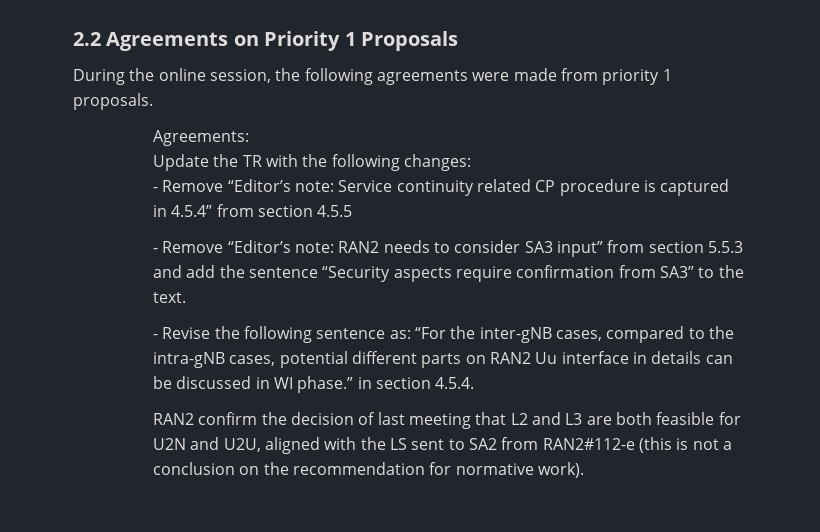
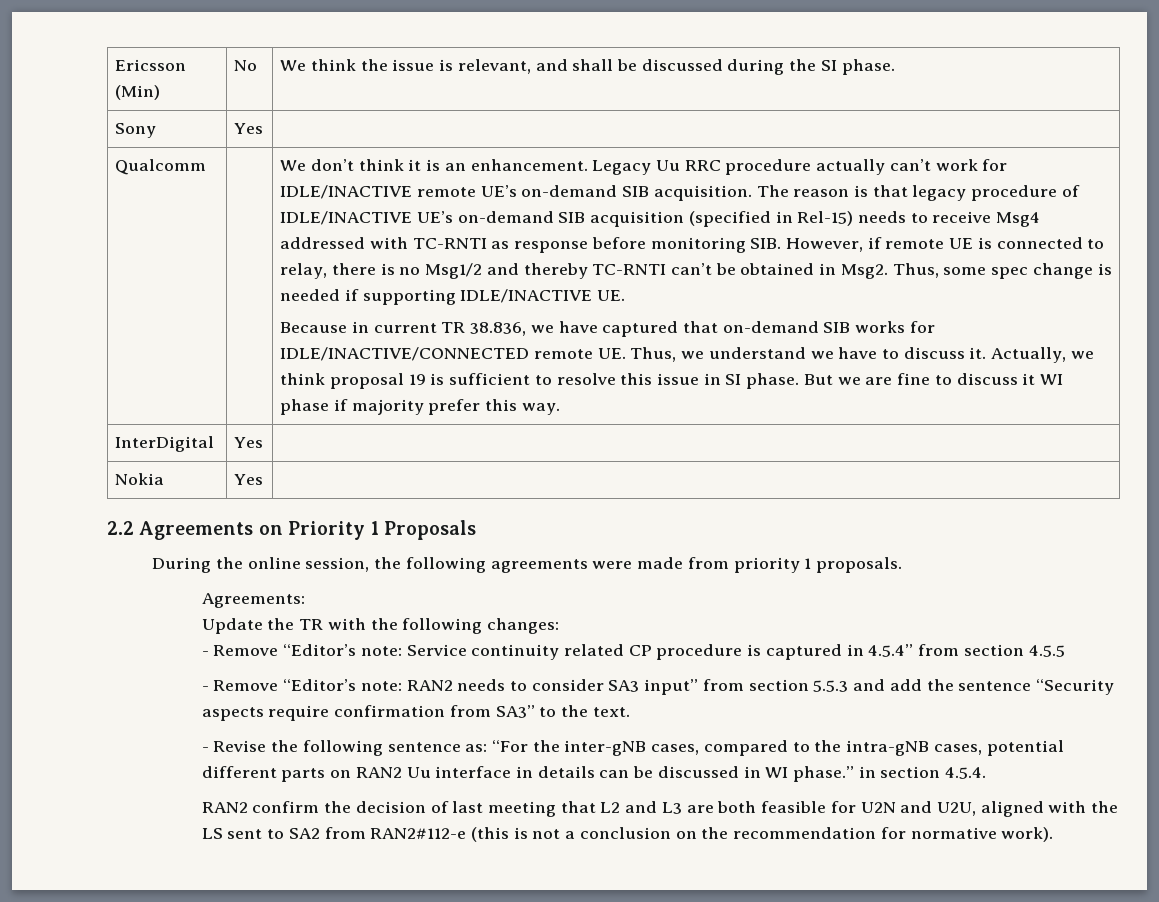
(73, 39) none -> [115,59,187,71] [115,85,161,100] [234,60,258,71] [280,59,895,75] [115,123,157,138] [234,123,264,134] [115,159,207,175] [280,159,1008,175] [280,185,1080,201] [280,211,1041,227] [280,237,1105,253] [280,263,1112,279] [280,289,626,305] [280,321,935,337] [280,347,1094,363] [280,373,1063,389] [280,399,560,415] [115,436,215,452] [234,437,264,448] [115,473,165,485] [234,474,264,485] Ericsson (Min) | No | We think the issue is relevant, and shall be discussed during the SI phase. // Sony | Yes | // Qualcomm | | We don’t think it is an enhancement. Legacy Uu RRC procedure actually can’t work for IDLE/INACTIVE remote UE’s on-demand SIB acquisition. The reason is that legacy procedure of IDLE/INACTIVE UE’s on-demand SIB acquisition (specified in Rel-15) needs to receive Msg4 addressed with TC-RNTI as response before monitoring SIB. However, if remote UE is connected to relay, there is no Msg1/2 and thereby TC-RNTI can’t be obtained in Msg2. Thus, some spec change is needed if supporting IDLE/INACTIVE UE. // Because in current TR 38.836, we have captured that on-demand SIB works for IDLE/INACTIVE/CONNECTED remote UE. Thus, we understand we have to discuss it. Actually, we think proposal 19 is sufficient to resolve this issue in SI phase. But we are fine to discuss it WI phase if majority prefer this way. // InterDigital | Yes | // Nokia | Yes | //

